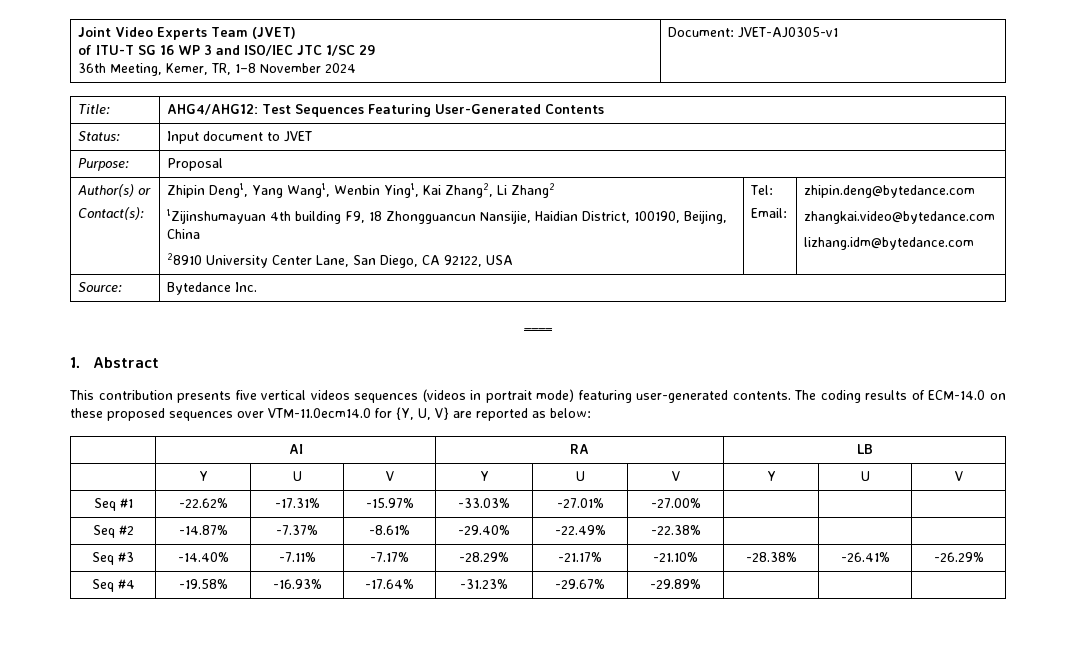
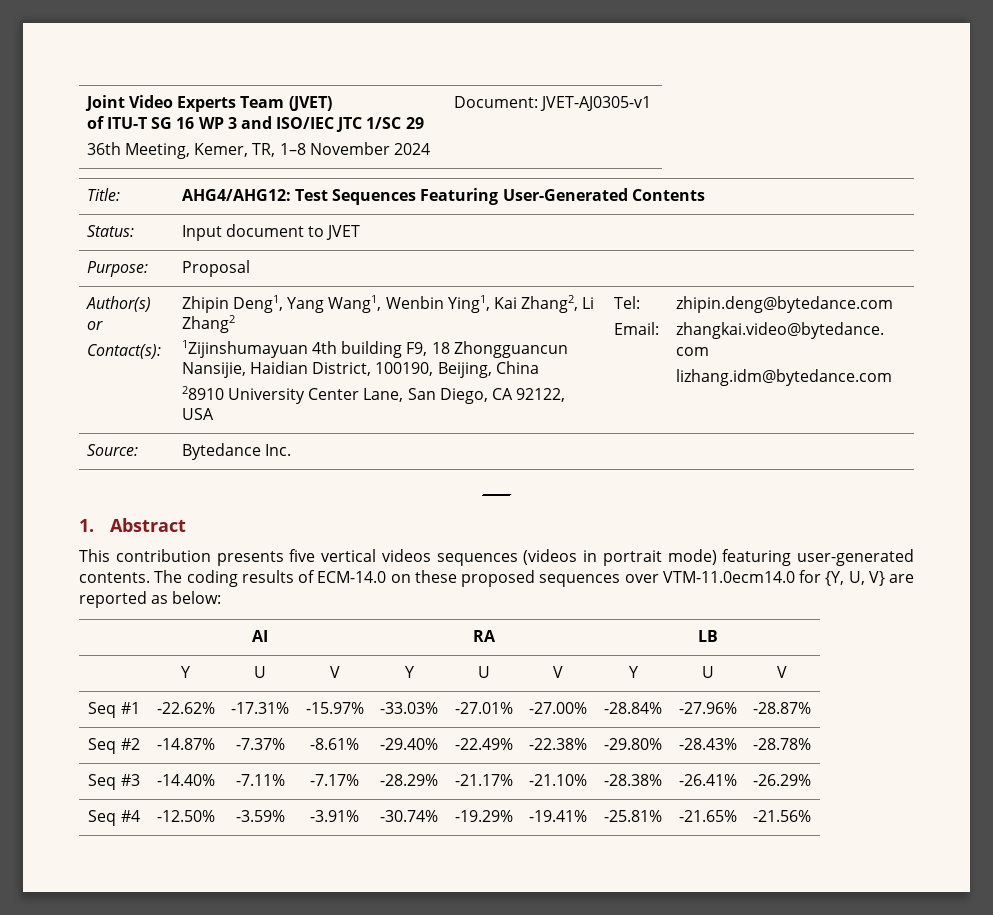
(701, 503) | | -> [604,702,662,714] [678,702,737,714] [753,702,811,714] -28.84% | -27.96% | -28.87%
(701, 530) | | -> [604,738,662,750] [678,738,737,750] [753,738,811,750] -29.80% | -28.43% | -28.78%
[178,579,228,589] [272,579,322,589] [365,579,414,589] [460,579,508,589] [555,579,605,589] [650,579,701,589] -19.58% | -16.93% | -17.64% | -31.23% | -29.67% | -29.89% | | | -> [156,810,215,822] [235,810,285,822] [310,810,359,822] [380,810,438,822] [454,810,513,822] [529,810,587,822] [604,810,662,822] [678,810,737,822] [753,810,811,822] -12.50% | -3.59% | -3.91% | -30.74% | -19.29% | -19.41% | -25.81% | -21.65% | -21.56%

